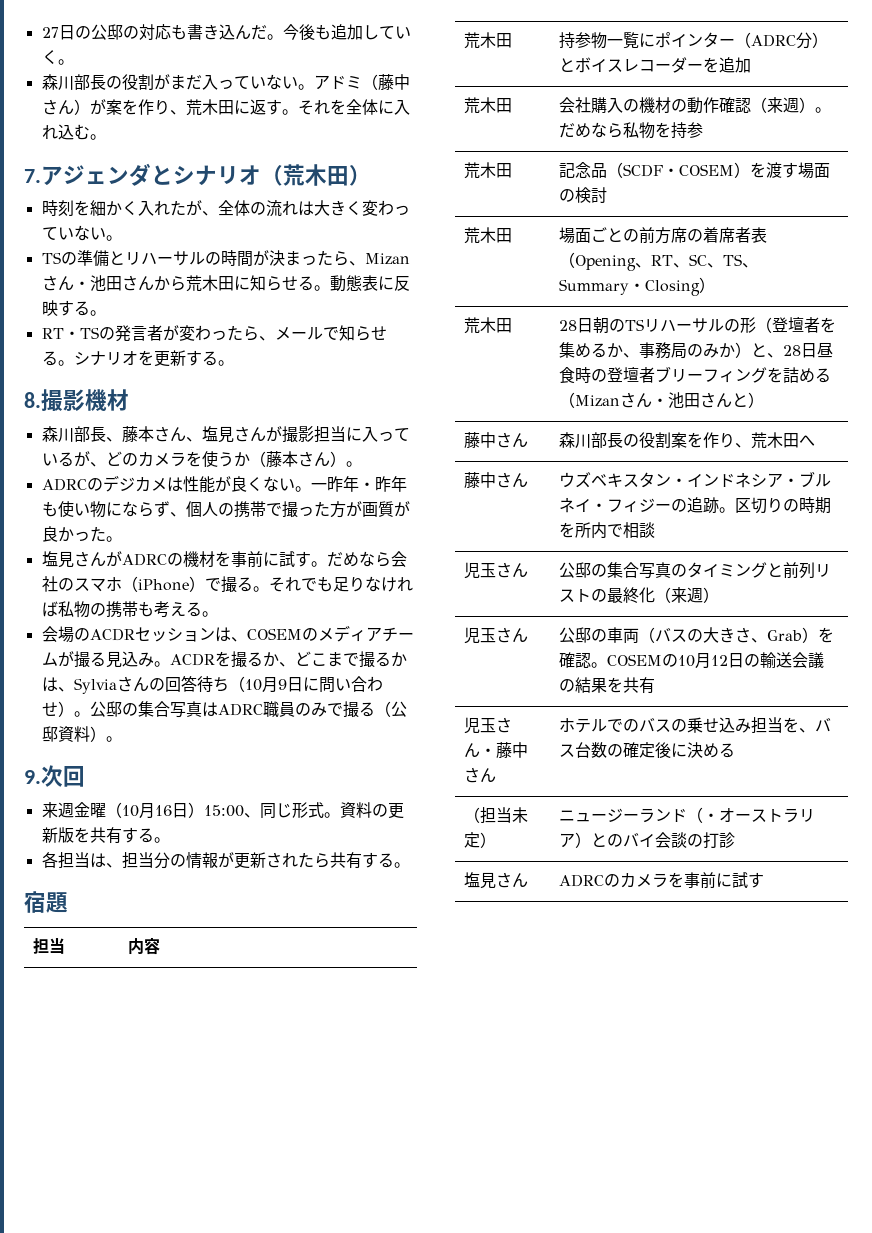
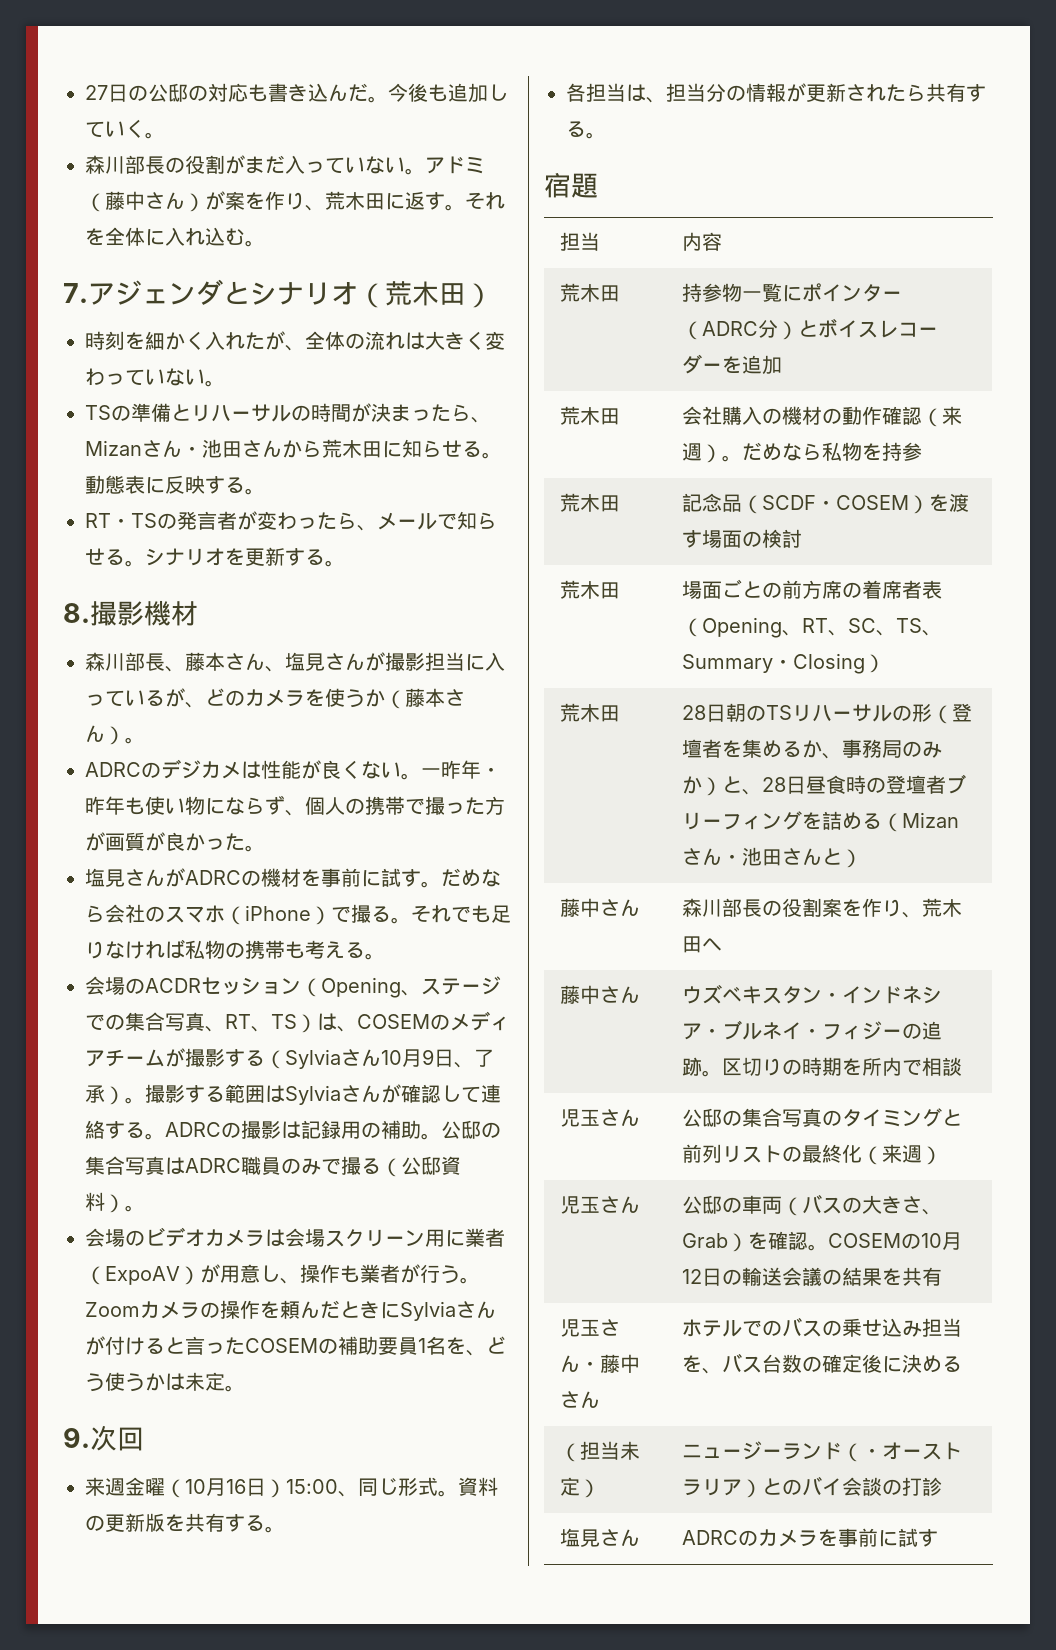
(215, 634) none -> [301,976,501,998] [85,1012,317,1033] （Opening、ステージでの集合写真、RT、TS）
[89,651,407,668] [41,676,383,694] [41,701,74,717] る見込み。ACDRを撮るか、どこまで撮るかは、Sylviaさんの回答待ち（10月9日に問い合わせ） -> [205,1048,494,1069] [85,1084,501,1105] [85,1120,421,1140] 影する（Sylviaさん10月9日、了承）。撮影する範囲はSylviaさんが確認して連絡する。ADRCの撮影は記録用の補助
(122, 739) none -> [85,1227,505,1247] [85,1264,480,1285] [85,1300,496,1321] [85,1336,506,1356] [85,1372,245,1392] // 会場のビデオカメラは会場スクリーン用に業者（ExpoAV）が用意し、操作も業者が行う。Zoomカメラの操作を頼んだときにSylviaさんが付けると言ったCOSEMの補助要員1名を、どう使うかは未定。

